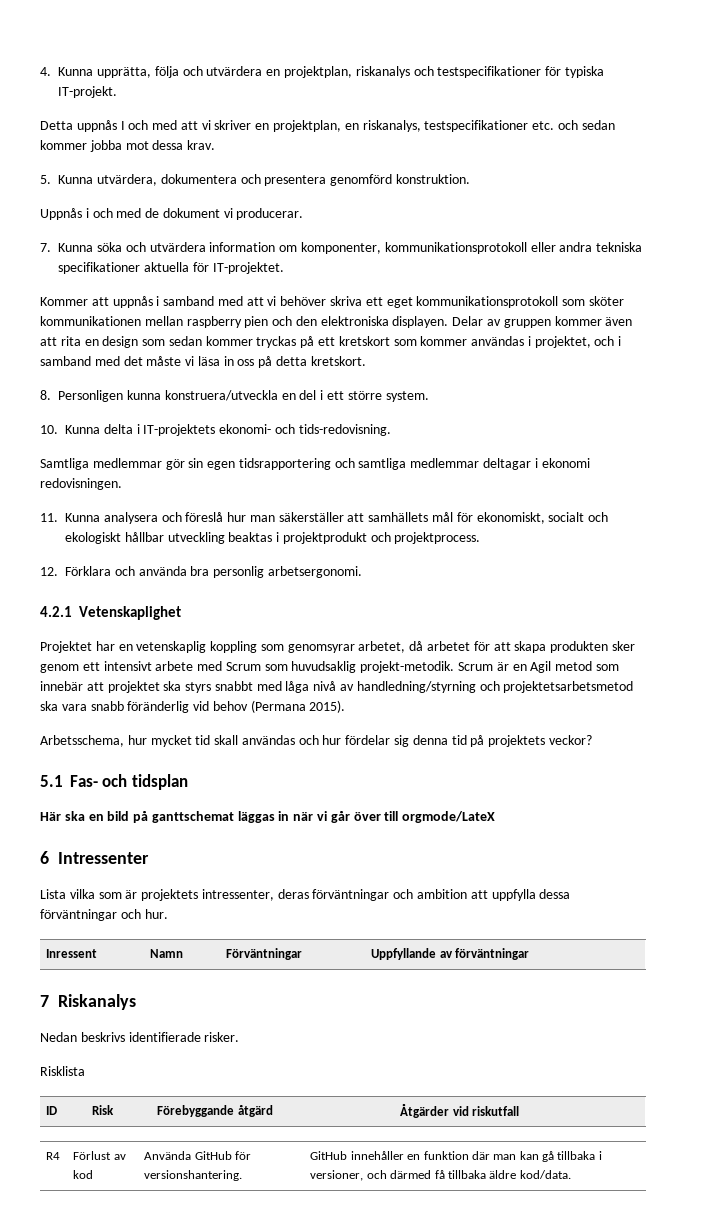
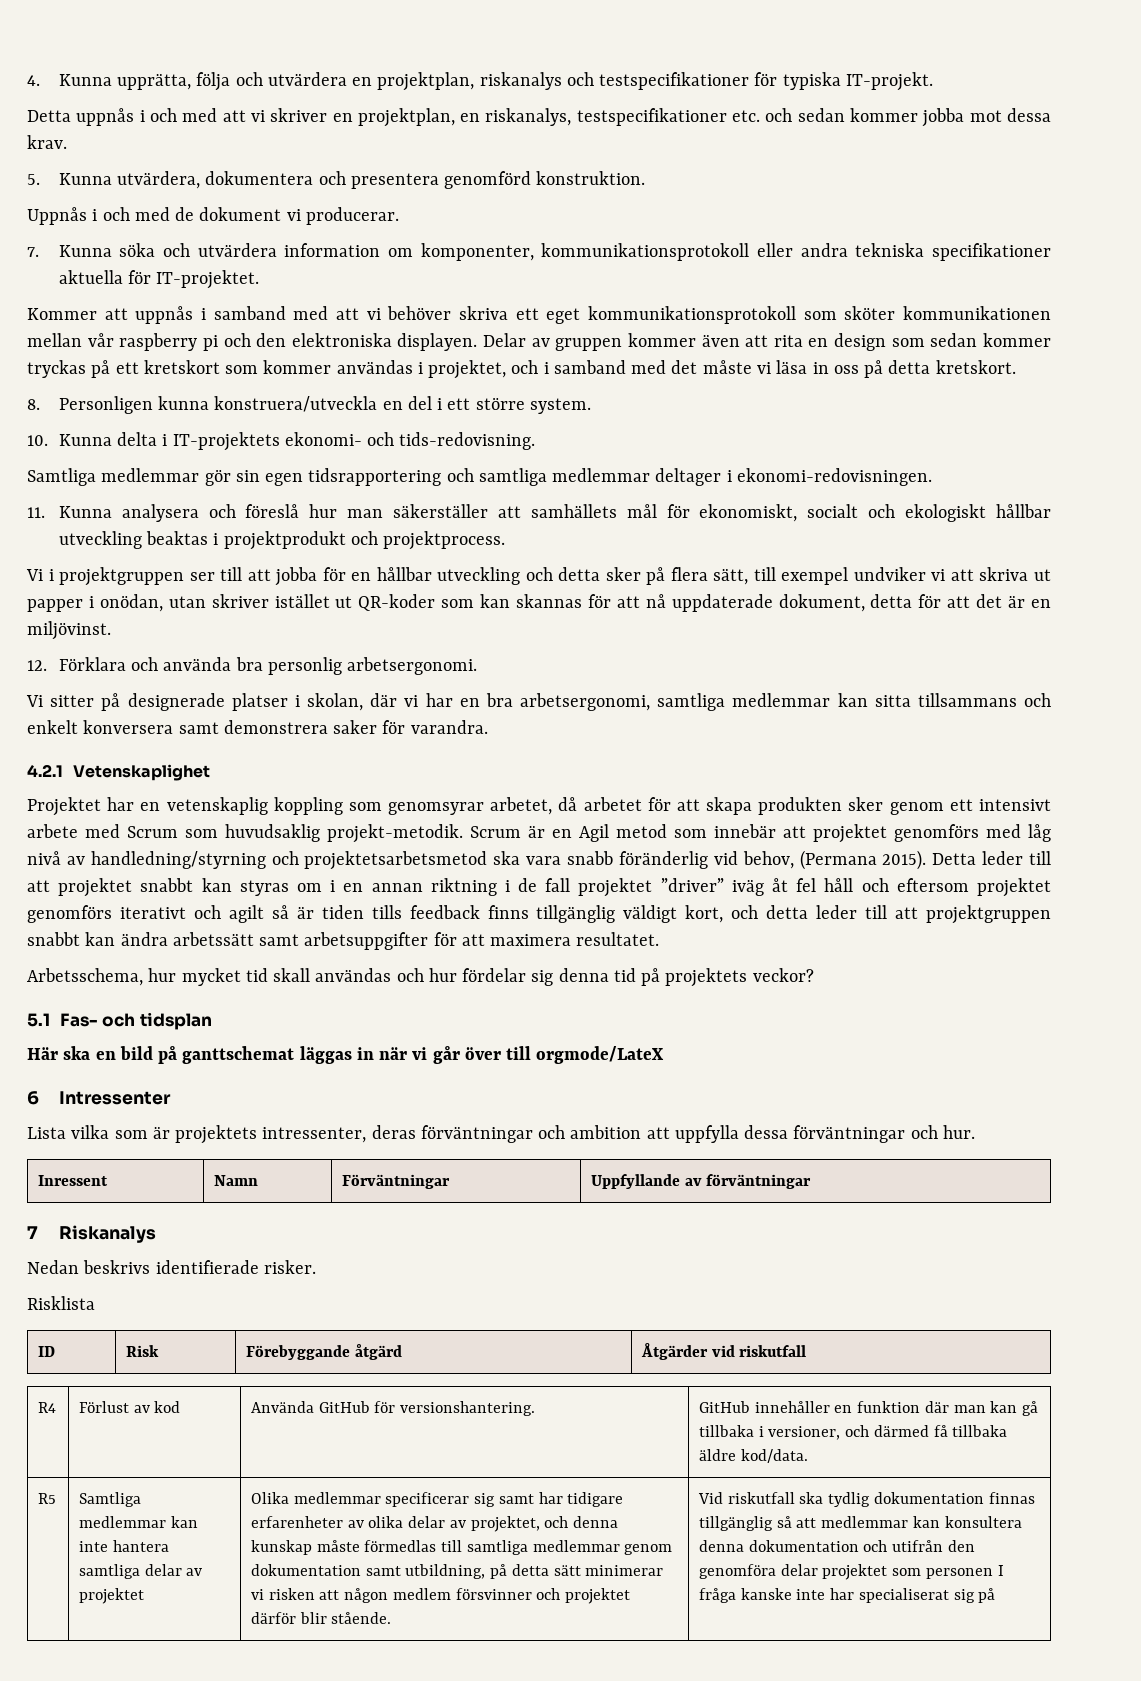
[120,121,125,130] I -> [139,110,145,122] i
[186,316,269,328] raspberry pien -> [87,333,218,351] vår raspberry pi
[483,458,590,470] [40,478,122,490] deltagar i ekonomi redovisningen. -> [655,468,932,486] deltager i ekonomi-redovisningen.
(481, 538) none -> [26,567,1051,586] [27,594,1052,612] [27,621,111,640] // Vi i projektgruppen ser till att jobba för en hållbar utveckling och detta sker på flera sätt, till exempel undviker vi att skriva ut papper i onödan, utan skriver istället ut QR-koder som kan skannas för att nå uppdaterade dokument, detta för att det är en miljövinst.
(362, 572) none -> [26,693,1051,711] [27,720,488,734] // Vi sitter på designerade platser i skolan, där vi har en bra arbetsergonomi, samtliga medlemmar kan sitta tillsammans och enkelt konversera samt demonstrera saker för varandra.
[163,681,310,693] ska styrs snabbt med låga -> [894,824,1051,842] genomförs med låg
[212,701,248,711] behov -> [742,851,794,869] behov,
(346, 706) none -> [932,851,1051,865] [27,878,1051,897] [27,905,1052,924] [27,932,660,950] Detta leder till att projektet snabbt kan styras om i en annan riktning i de fall projektet ”driver” iväg åt fel håll och eftersom projektet genomförs iterativt och agilt så är tiden tills feedback finns tillgänglig väldigt kort, och detta leder till att projektgruppen snabbt kan ändra arbetssätt samt arbetsuppgifter för att maximera resultatet.
(571, 1174) none -> [38,1493,57,1504] [79,1492,142,1507] [79,1516,198,1528] [79,1540,169,1552] [79,1564,203,1579] [79,1588,145,1604] [251,1492,624,1507] [251,1516,619,1532] [251,1540,673,1555] [251,1564,664,1579] [251,1588,631,1604] [251,1612,392,1624] [698,1492,1035,1507] [699,1516,1022,1531] [699,1540,975,1552] [699,1564,1004,1580] [699,1588,996,1603] // R5 | Samtliga medlemmar kan inte hantera samtliga delar av projektet | Olika medlemmar specificerar sig samt har tidigare erfarenheter av olika delar av projektet, och denna kunskap måste förmedlas till samtliga medlemmar genom dokumentation samt utbildning, på detta sätt minimerar vi risken att någon medlem försvinner och projektet därför blir stående. | Vid riskutfall ska tydlig dokumentation finnas tillgänglig så att medlemmar kan konsultera denna dokumentation och utifrån den genomföra delar projektet som personen I fråga kanske inte har specialiserat sig på

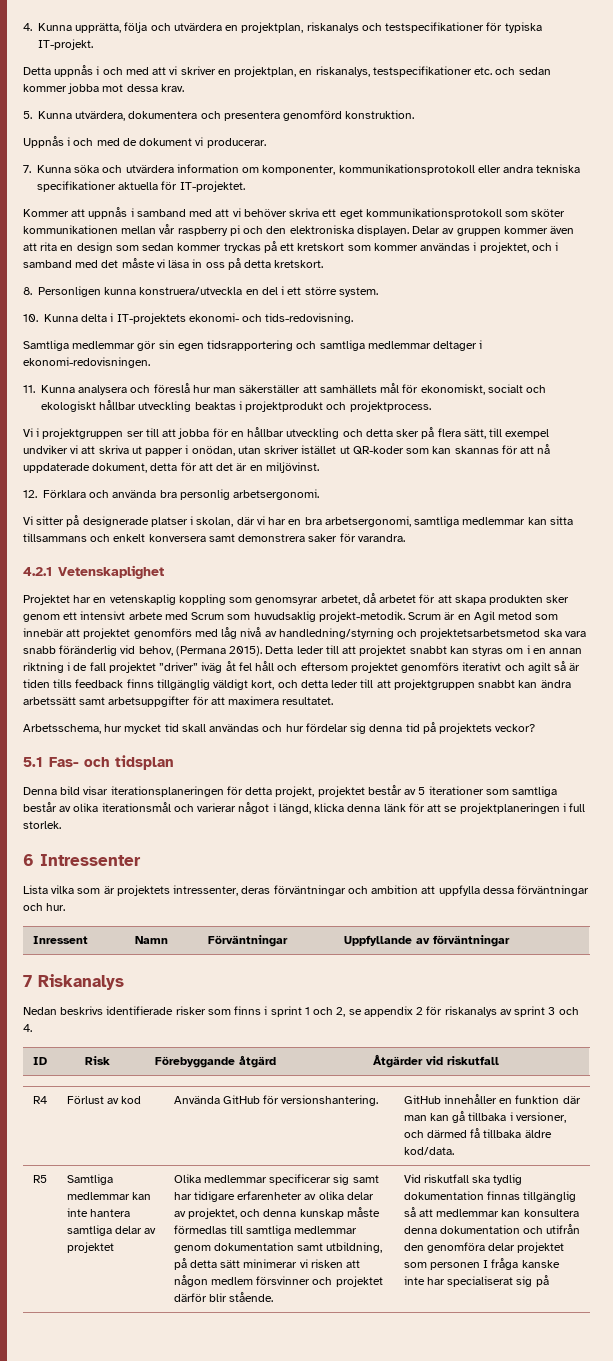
[27,1046,665,1064] Här ska en bild på ganttschemat läggas in när vi går över till orgmode/LateX -> [23,785,558,797] [23,802,586,814] [23,821,61,829] Denna bild visar iterationsplaneringen för detta projekt, projektet består av 5 iterationer som samtliga består av olika iterationsmål och varierar något i längd, klicka denna länk för att se projektplaneringen i full storlek.
[263,1260,316,1274] [27,1296,95,1310] risker. // Risklista -> [175,1006,579,1017] [23,1024,32,1032] risker som finns i sprint 1 och 2, se appendix 2 för riskanalys av sprint 3 och 4.

